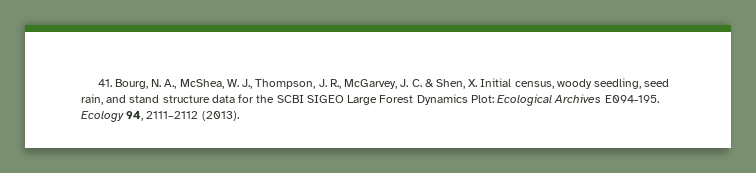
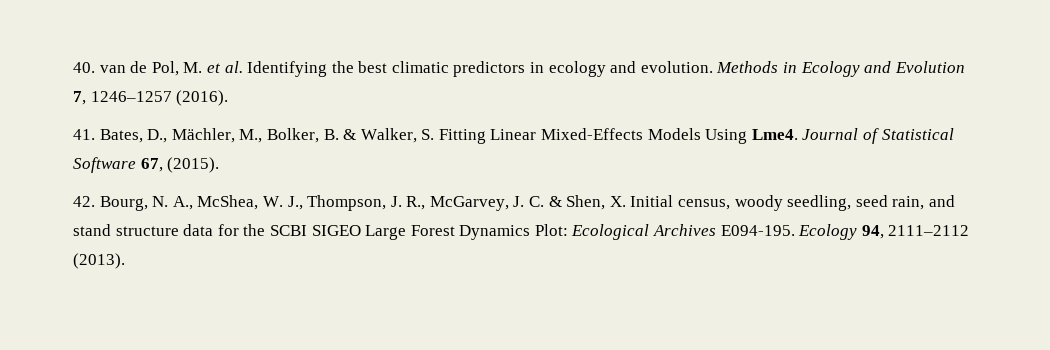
[97,79,112,87] 41. -> [73,61,965,77] [73,90,229,106] [73,128,954,144] [73,157,220,173] [73,196,95,207] 40. van de Pol, M. et al. Identifying the best climatic predictors in ecology and evolution. Methods in Ecology and Evolution 7, 1246–1257 (2016). // 41. Bates, D., Mächler, M., Bolker, B. & Walker, S. Fitting Linear Mixed-Effects Models Using Lme4. Journal of Statistical Software 67, (2015). // 42.

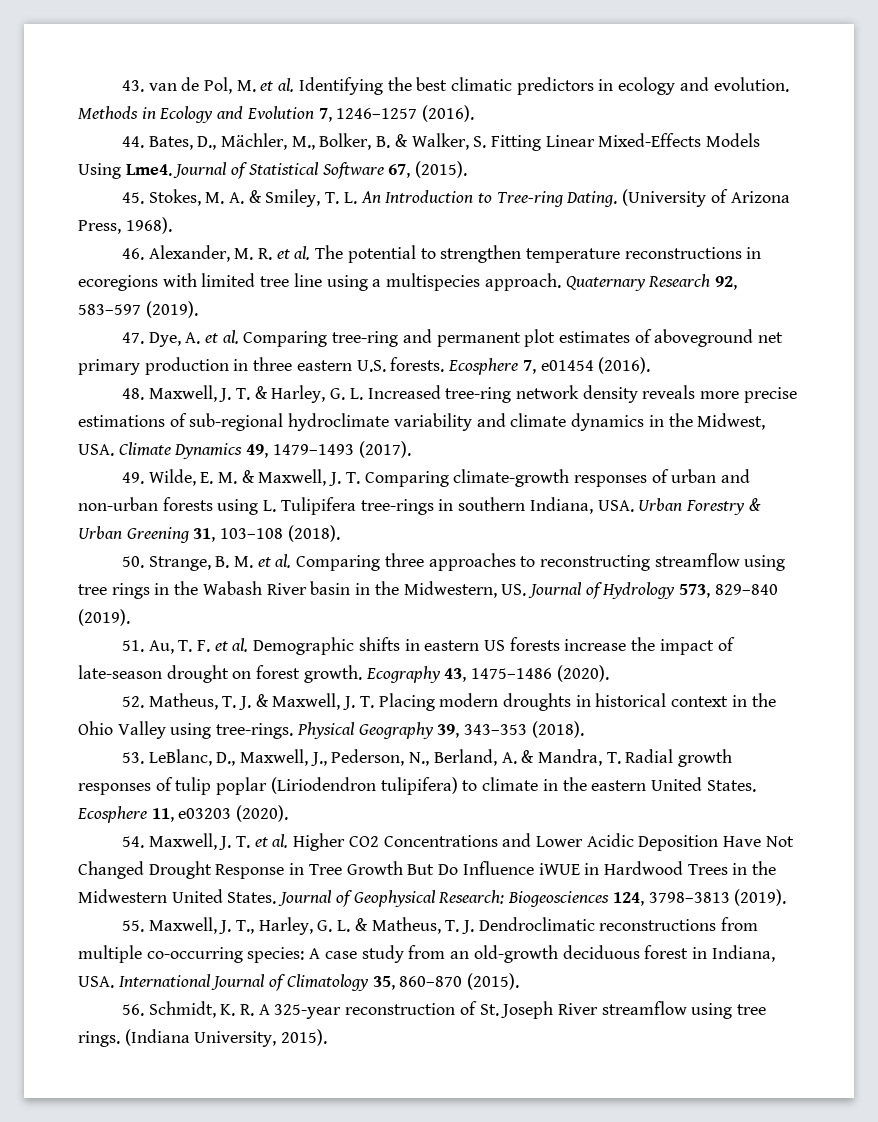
[73,62,95,73] 40. -> [121,80,144,92] 43.
[73,129,95,140] 41. -> [121,136,144,148] 44.
[73,195,955,211] [73,224,970,240] [73,253,125,269] 42. Bourg, N. A., McShea, W. J., Thompson, J. R., McGarvey, J. C. & Shen, X. Initial census, woody seedling, seed rain, and stand structure data for the SCBI SIGEO Large Forest Dynamics Plot: Ecological Archives E094-195. Ecology 94, 2111–2112 (2013). -> [121,189,790,207] [78,217,172,234] [121,245,762,263] [78,273,737,291] [78,301,198,318] [121,329,784,347] [78,357,651,375] [121,385,797,403] [78,413,766,431] [78,441,411,459] [121,469,751,487] [78,497,761,515] [78,525,340,543] [121,553,786,571] [78,581,778,599] [78,609,130,626] [121,637,735,655] [78,665,609,683] [121,693,776,711] [78,721,584,739] [121,749,733,767] [78,777,756,795] [77,805,289,823] [121,833,794,851] [78,861,777,879] [78,889,787,907] [121,917,759,935] [78,945,775,963] [78,973,520,991] [121,1001,767,1019] [78,1029,328,1047] 45. Stokes, M. A. & Smiley, T. L. An Introduction to Tree-ring Dating. (University of Arizona Press, 1968). // 46. Alexander, M. R. et al. The potential to strengthen temperature reconstructions in ecoregions with limited tree line using a multispecies approach. Quaternary Research 92, 583–597 (2019). // 47. Dye, A. et al. Comparing tree-ring and permanent plot estimates of aboveground net primary production in three eastern U.S. forests. Ecosphere 7, e01454 (2016). // 48. Maxwell, J. T. & Harley, G. L. Increased tree-ring network density reveals more precise estimations of sub-regional hydroclimate variability and climate dynamics in the Midwest, USA. Climate Dynamics 49, 1479–1493 (2017). // 49. Wilde, E. M. & Maxwell, J. T. Comparing climate-growth responses of urban and non-urban forests using L. Tulipifera tree-rings in southern Indiana, USA. Urban Forestry & Urban Greening 31, 103–108 (2018). // 50. Strange, B. M. et al. Comparing three approaches to reconstructing streamflow using tree rings in the Wabash River basin in the Midwestern, US. Journal of Hydrology 573, 829–840 (2019). // 51. Au, T. F. et al. Demographic shifts in eastern US forests increase the impact of late-season drought on forest growth. Ecography 43, 1475–1486 (2020). // 52. Matheus, T. J. & Maxwell, J. T. Placing modern droughts in historical context in the Ohio Valley using tree-rings. Physical Geography 39, 343–353 (2018). // 53. LeBlanc, D., Maxwell, J., Pederson, N., Berland, A. & Mandra, T. Radial growth responses of tulip poplar (Liriodendron tulipifera) to climate in the eastern United States. Ecosphere 11, e03203 (2020). // 54. Maxwell, J. T. et al. Higher CO2 Concentrations and Lower Acidic Deposition Have Not Changed Drought Response in Tree Growth But Do Influence iWUE in Hardwood Trees in the Midwestern United States. Journal of Geophysical Research: Biogeosciences 124, 3798–3813 (2019). // 55. Maxwell, J. T., Harley, G. L. & Matheus, T. J. Dendroclimatic reconstructions from multiple co-occurring species: A case study from an old-growth deciduous forest in Indiana, USA. International Journal of Climatology 35, 860–870 (2015). // 56. Schmidt, K. R. A 325-year reconstruction of St. Joseph River streamflow using tree rings. (Indiana University, 2015).

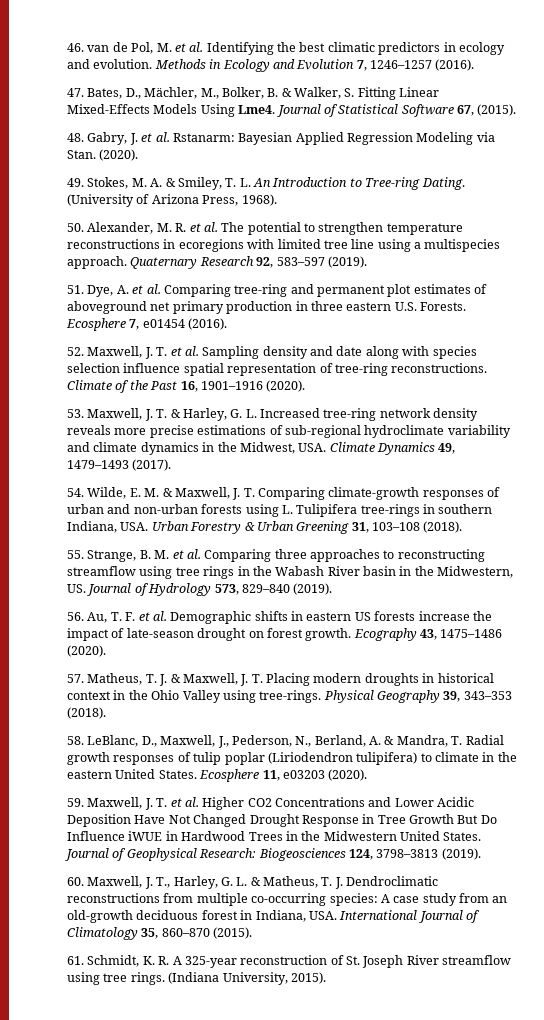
[121,80,144,92] 43. -> [67,43,84,52] 46.
[121,136,144,148] 44. -> [67,88,84,97] 47.
[121,192,144,204] 45. -> [67,132,495,145] [67,149,139,161] [67,178,84,187] 48. Gabry, J. et al. Rstanarm: Bayesian Applied Regression Modeling via Stan. (2020). // 49.
[121,248,144,260] 46. -> [67,223,84,232] 50.
[121,332,144,344] 47. -> [67,285,84,294] 51.
[390,357,445,372] forests. -> [420,302,466,311] Forests.
[121,388,144,400] 48. -> [67,346,477,359] [67,363,488,376] [67,380,306,393] [67,409,84,418] 52. Maxwell, J. T. et al. Sampling density and date along with species selection influence spatial representation of tree-ring reconstructions. Climate of the Past 16, 1901–1916 (2020). // 53.
[121,472,144,484] 49. -> [67,488,84,497] 54.
[121,556,144,568] 50. -> [67,550,84,559] 55.
[121,640,144,652] 51. -> [67,612,84,621] 56.
[121,696,144,708] 52. -> [67,674,84,683] 57.
[121,752,144,764] 53. -> [67,736,84,745] 58.
[121,836,144,848] 54. -> [67,798,84,807] 59.
[121,920,144,932] 55. -> [67,877,84,886] 60.
[121,1004,144,1016] 56. -> [67,956,84,965] 61.

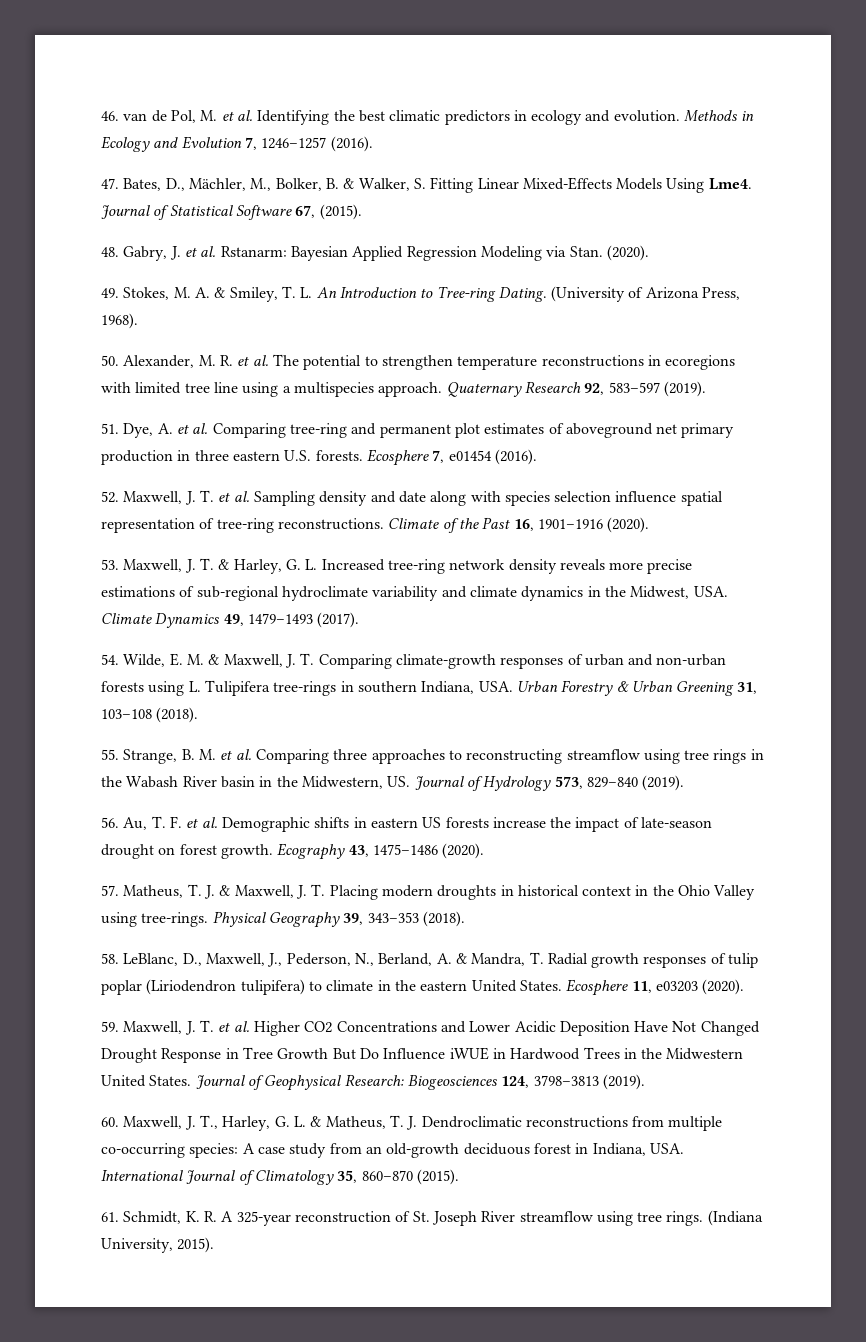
[420,302,466,311] Forests. -> [315,450,363,461] forests.

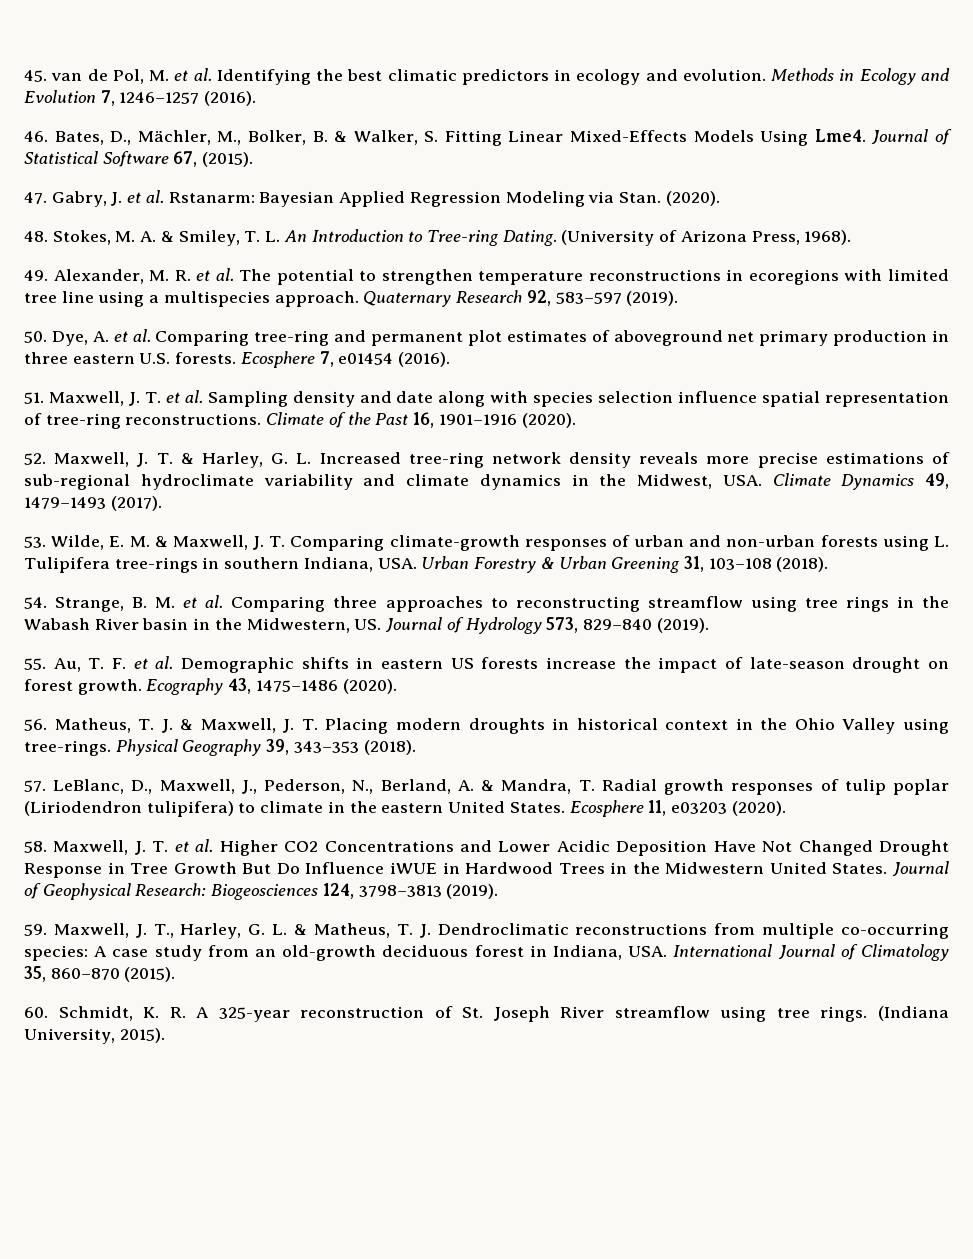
[101,111,119,121] 46. -> [24,70,47,82] 45.
[101,178,119,189] 47. -> [24,131,48,142] 46.
[101,247,119,257] 48. -> [24,192,47,204] 47.
[101,288,119,298] 49. -> [24,231,48,242] 48.
[101,355,119,366] 50. -> [24,270,48,281] 49.
[101,423,119,434] 51. -> [24,331,47,343] 50.
[101,491,119,503] 52. -> [24,392,44,404] 51.
[101,559,119,570] 53. -> [24,453,46,465] 52.
[101,654,119,665] 54. -> [24,536,46,548] 53.
[101,749,119,760] 55. -> [24,597,47,609] 54.
[101,817,119,828] 56. -> [24,658,46,670] 55.
[101,885,119,896] 57. -> [24,719,47,731] 56.
[101,953,119,964] 58. -> [24,780,46,792] 57.
[101,1021,119,1032] 59. -> [24,841,47,853] 58.
[101,1117,119,1127] 60. -> [24,924,47,936] 59.
[101,1212,119,1222] 61. -> [24,1007,48,1018] 60.

